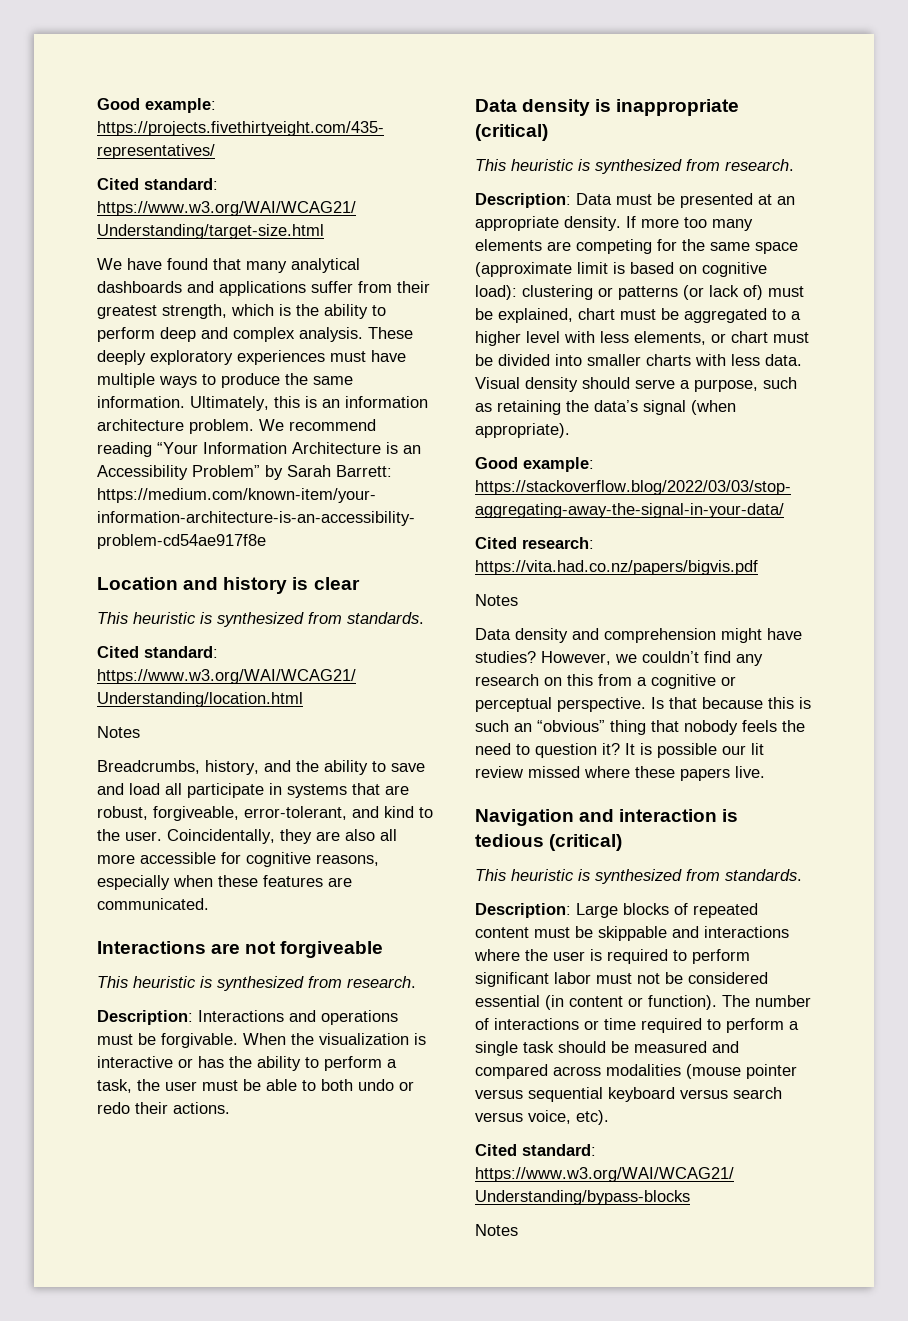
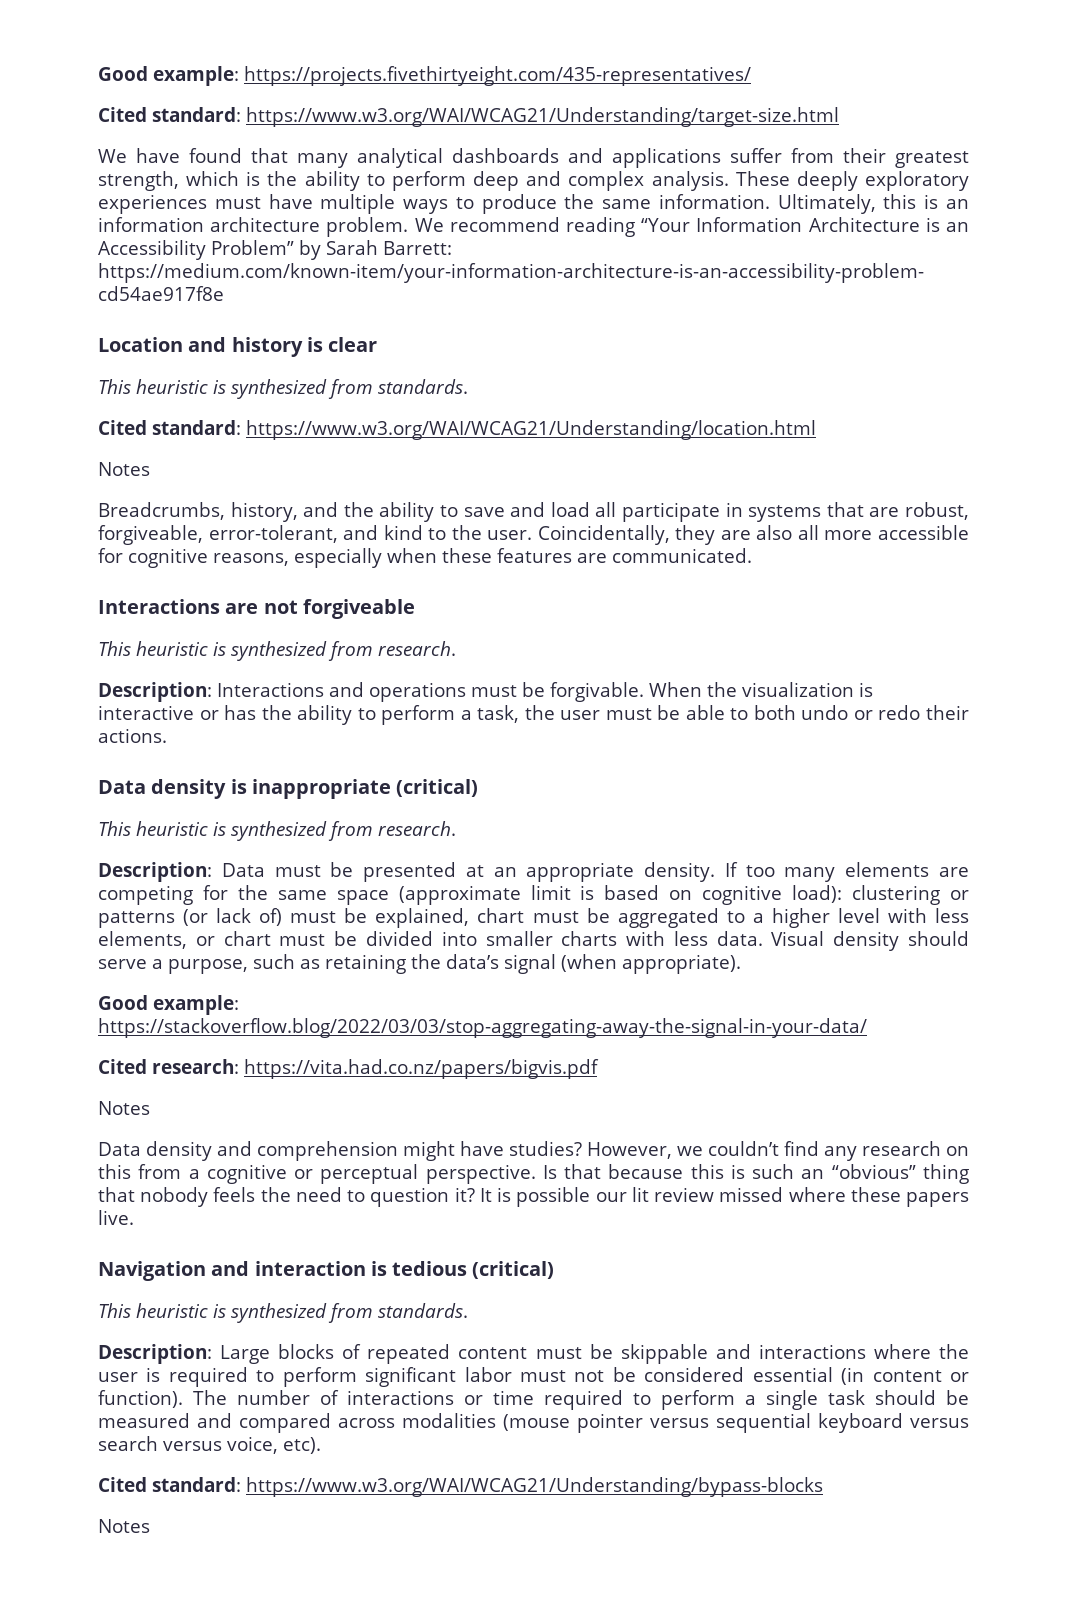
[641,218,679,228] more -> (738, 869) none

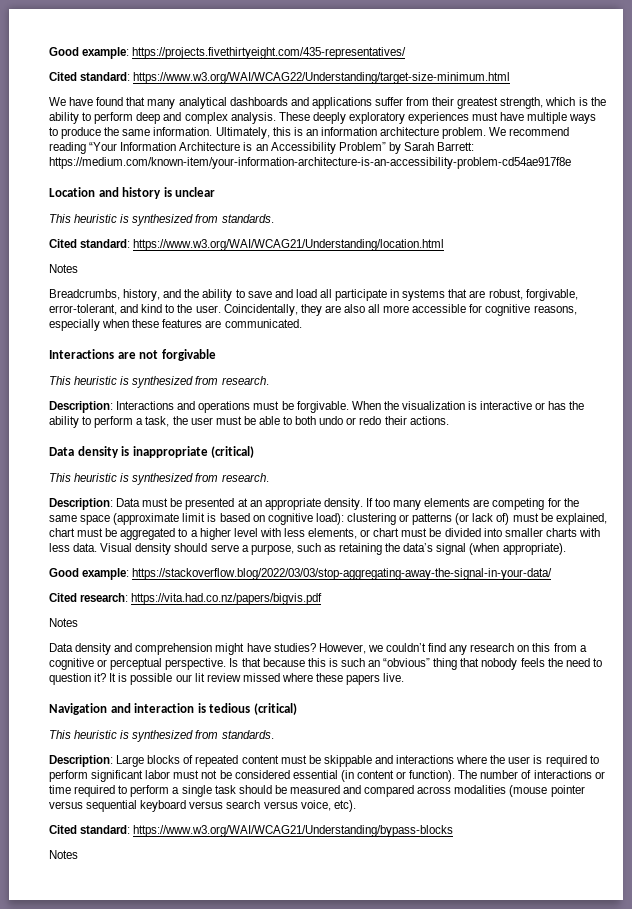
[246,107,839,127] https://www.w3.org/WAI/WCAG21/Understanding/target-size.html -> [133,72,511,84] https://www.w3.org/WAI/WCAG22/Understanding/target-size-minimum.html
[328,337,378,352] clear -> [175,187,216,197] unclear
[98,525,203,545] forgiveable, -> [525,289,578,301] forgivable,
[302,599,415,619] forgiveable -> [161,349,216,361] forgivable

